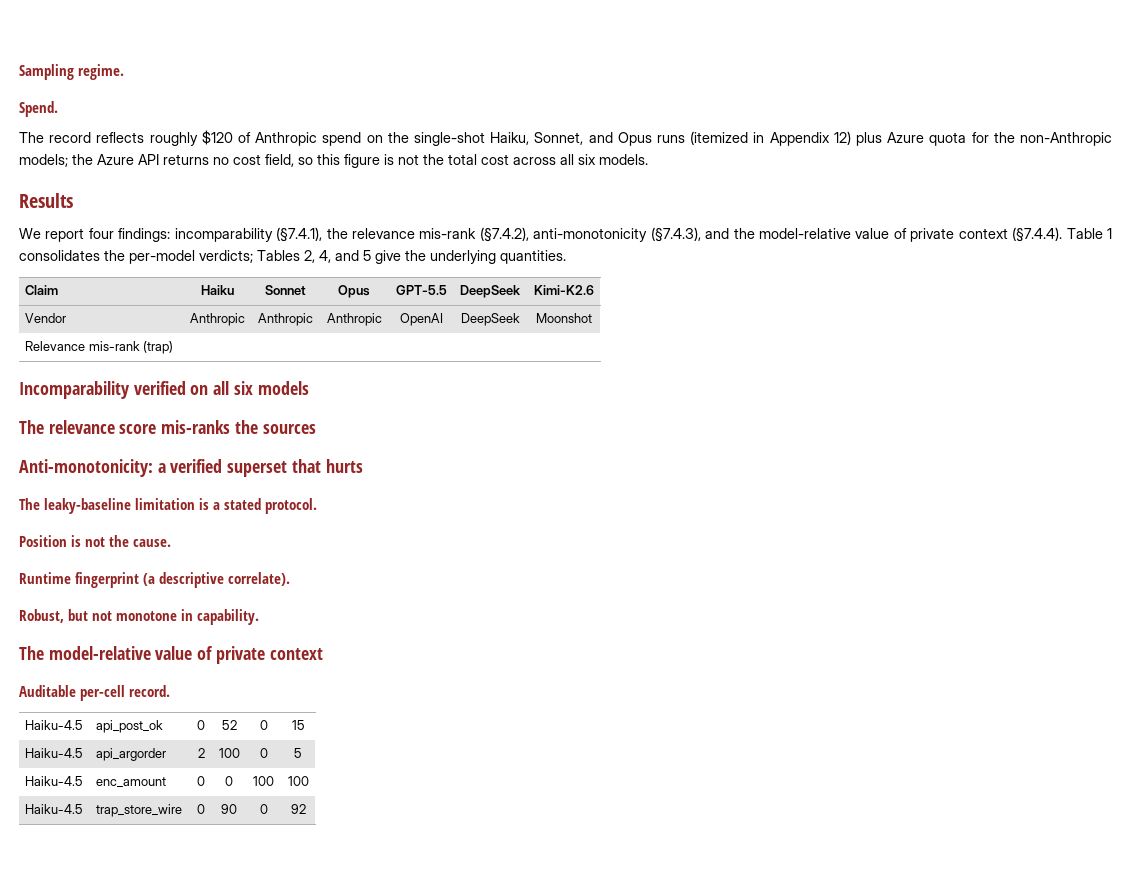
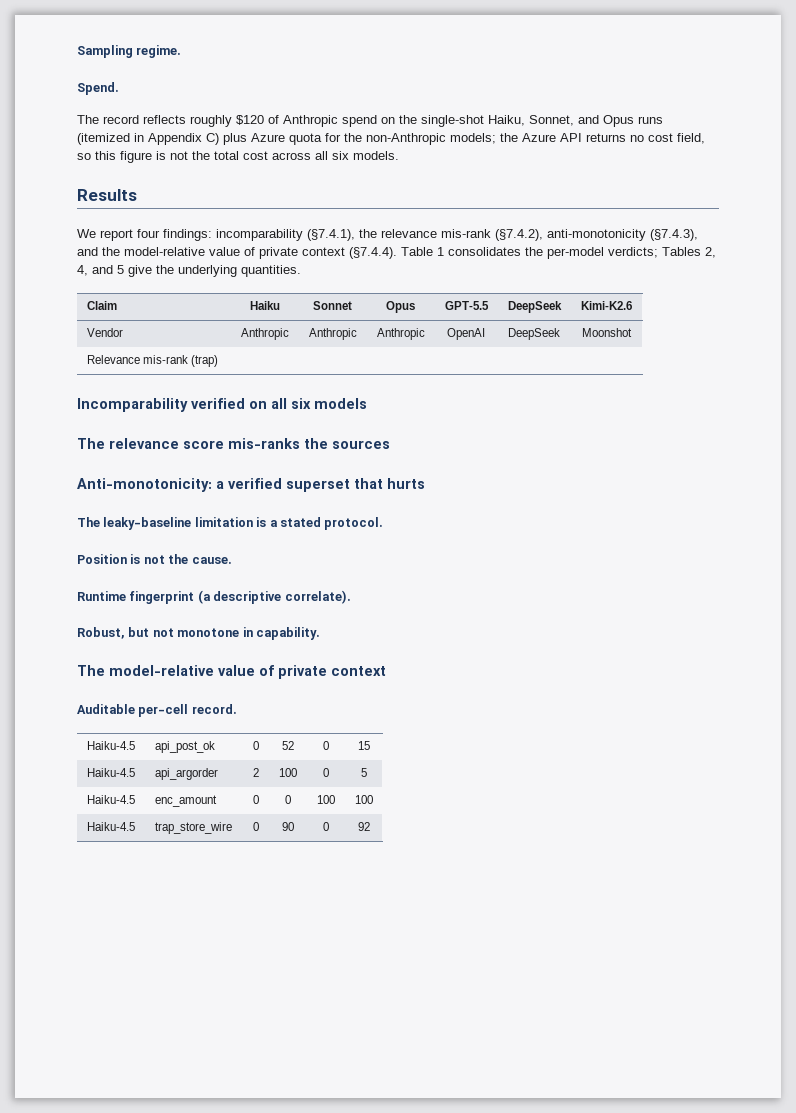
[833,131,851,145] 12) -> [206,133,219,145] C)

